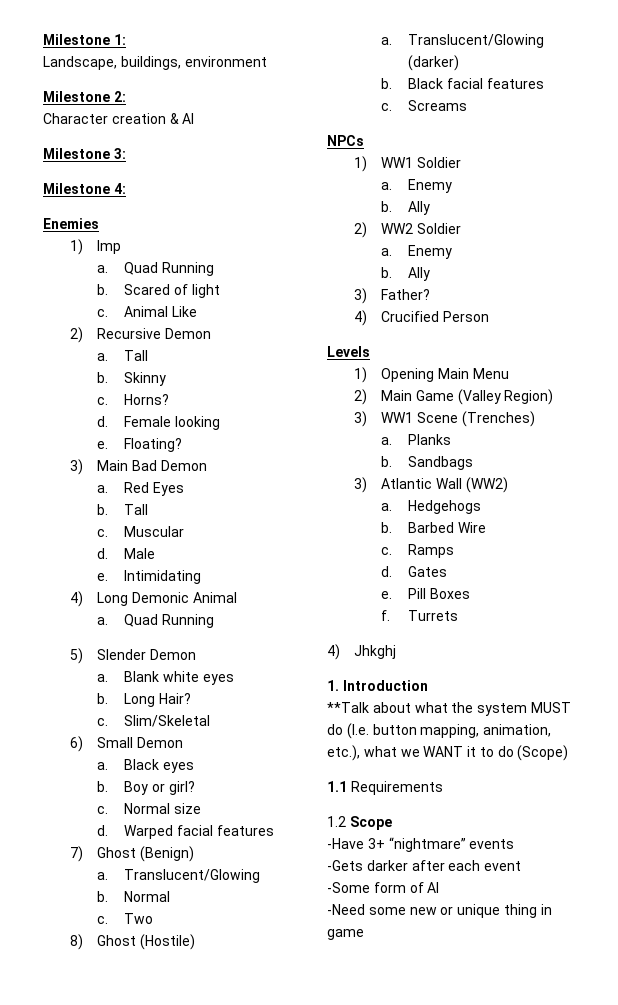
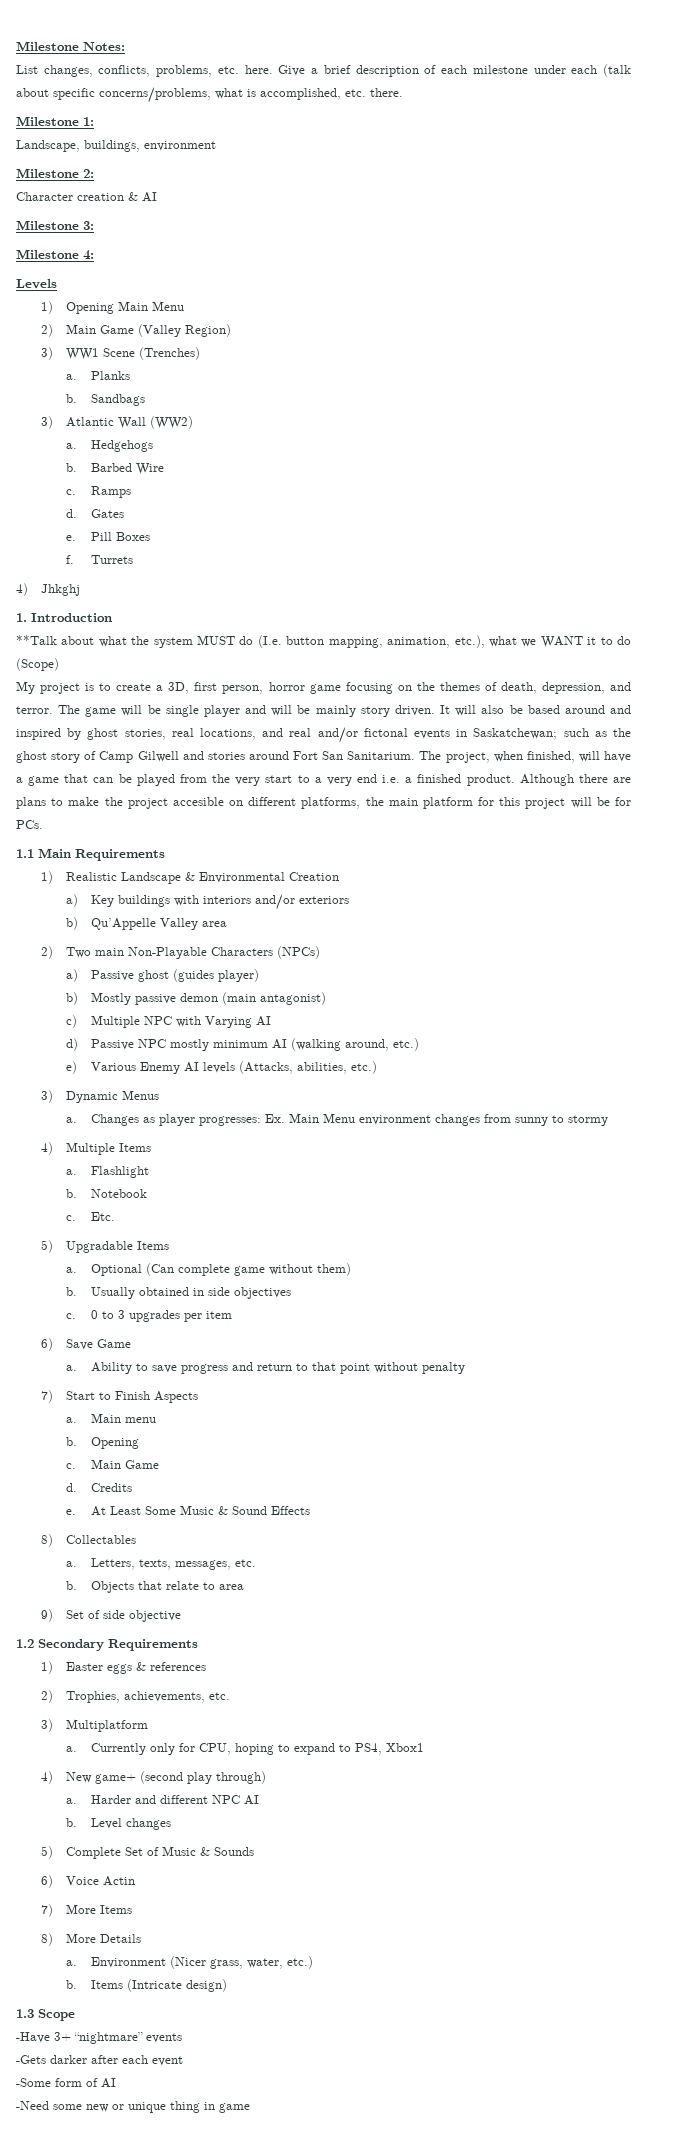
[43,34,110,45] Milestone -> [16,41,125,51] [16,64,632,77] [16,87,403,103] [16,116,79,126] Milestone Notes: // List changes, conflicts, problems, etc. here. Give a brief description of each milestone under each (talk about specific concerns/problems, what is accomplished, etc. there. // Milestone
[43,218,99,229] [69,239,121,255] [96,262,214,276] [96,284,220,298] [96,306,197,317] [69,327,211,343] [96,350,148,361] [96,372,166,386] [96,394,169,405] [96,416,220,430] [96,438,182,452] [69,459,207,475] [96,482,184,496] [96,504,148,515] [96,526,184,537] [96,548,155,559] [96,570,201,584] [69,591,237,607] [96,614,214,628] [69,648,196,664] [96,671,234,685] [96,693,191,707] [96,715,210,727] [69,736,183,752] [96,759,194,773] [96,781,195,795] [96,803,201,814] [96,825,274,839] [69,846,194,862] [96,869,260,883] [96,891,170,902] [96,913,153,924] [69,934,195,950] [380,34,544,48] [407,55,459,71] [380,78,544,89] [380,100,467,111] [327,135,364,146] [353,156,461,172] [380,179,452,193] [380,201,430,215] [353,222,461,238] [380,245,452,259] [380,267,430,281] [353,288,430,304] [353,310,489,326] // Enemies // 1) Imp // a. Quad Running // b. Scared of light // c. Animal Like // 2) Recursive Demon // a. Tall // b. Skinny // c. Horns? // d. Female looking // e. Floating? // 3) Main Bad Demon // a. Red Eyes // b. Tall // c. Muscular // d. Male // e. Intimidating // 4) Long Demonic Animal // a. Quad Running // 5) Slender Demon // a. Blank white eyes // b. Long Hair? // c. Slim/Skeletal // 6) Small Demon // a. Black eyes // b. Boy or girl? // c. Normal size // d. Warped facial features // 7) Ghost (Benign) // a. Translucent/Glowing // b. Normal // c. Two // 8) Ghost (Hostile) // a. Translucent/Glowing (darker) // b. Black facial features // c. Screams // NPCs // 1) WW1 Soldier // a. Enemy // b. Ally // 2) WW2 Soldier // a. Enemy // b. Ally // 3) Father? // 4) Crucified Person -> (94, 255) none
(569, 753) none -> [16,681,631,694] [16,705,631,717] [16,727,631,743] [16,751,631,763] [16,774,631,786] [16,797,631,809] [16,820,43,829] // My project is to create a 3D, first person, horror game focusing on the themes of death, depression, and terror. The game will be single player and will be mainly story driven. It will also be based around and inspired by ghost stories, real locations, and real and/or fictonal events in Saskatchewan; such as the ghost story of Camp Gilwell and stories around Fort San Sanitarium. The project, when finished, will have a game that can be played from the very start to a very end i.e. a finished product. Although there are plans to make the project accesible on different platforms, the main platform for this project will be for PCs.
[350,781,443,795] [327,816,346,827] Requirements // 1.2 -> [38,848,165,861] [40,871,339,884] [65,894,349,910] [65,917,227,930] [40,946,320,959] [65,969,259,982] [65,992,326,1005] [65,1015,271,1028] [65,1038,419,1051] [65,1061,377,1074] [40,1090,159,1103] [65,1113,608,1126] [40,1142,151,1155] [65,1166,149,1178] [65,1189,147,1198] [65,1212,115,1221] [40,1240,169,1253] [65,1263,351,1276] [65,1287,291,1299] [65,1310,232,1322] [40,1338,131,1351] [65,1362,465,1374] [40,1390,198,1403] [65,1413,156,1423] [65,1437,139,1449] [65,1459,159,1469] [65,1483,132,1492] [65,1505,310,1516] [40,1534,136,1547] [65,1558,256,1570] [65,1581,244,1593] [40,1609,181,1622] [16,1639,198,1651] [40,1661,206,1674] [40,1690,230,1703] [40,1719,148,1732] [65,1743,424,1755] [40,1771,266,1784] [65,1795,259,1805] [65,1818,171,1830] [40,1846,254,1859] [40,1875,135,1888] [40,1904,132,1917] [40,1933,141,1946] [65,1956,313,1969] [65,1979,227,1992] [16,2009,34,2018] Main Requirements // 1) Realistic Landscape & Environmental Creation // a) Key buildings with interiors and/or exteriors // b) Qu’Appelle Valley area // 2) Two main Non-Playable Characters (NPCs) // a) Passive ghost (guides player) // b) Mostly passive demon (main antagonist) // c) Multiple NPC with Varying AI // d) Passive NPC mostly minimum AI (walking around, etc.) // e) Various Enemy AI levels (Attacks, abilities, etc.) // 3) Dynamic Menus // a. Changes as player progresses: Ex. Main Menu environment changes from sunny to stormy // 4) Multiple Items // a. Flashlight // b. Notebook // c. Etc. // 5) Upgradable Items // a. Optional (Can complete game without them) // b. Usually obtained in side objectives // c. 0 to 3 upgrades per item // 6) Save Game // a. Ability to save progress and return to that point without penalty // 7) Start to Finish Aspects // a. Main menu // b. Opening // c. Main Game // d. Credits // e. At Least Some Music & Sound Effects // 8) Collectables // a. Letters, texts, messages, etc. // b. Objects that relate to area // 9) Set of side objective // 1.2 Secondary Requirements // 1) Easter eggs & references // 2) Trophies, achievements, etc. // 3) Multiplatform // a. Currently only for CPU, hoping to expand to PS4, Xbox1 // 4) New game+ (second play through) // a. Harder and different NPC AI // b. Level changes // 5) Complete Set of Music & Sounds // 6) Voice Actin // 7) More Items // 8) More Details // a. Environment (Nicer grass, water, etc.) // b. Items (Intricate design) // 1.3

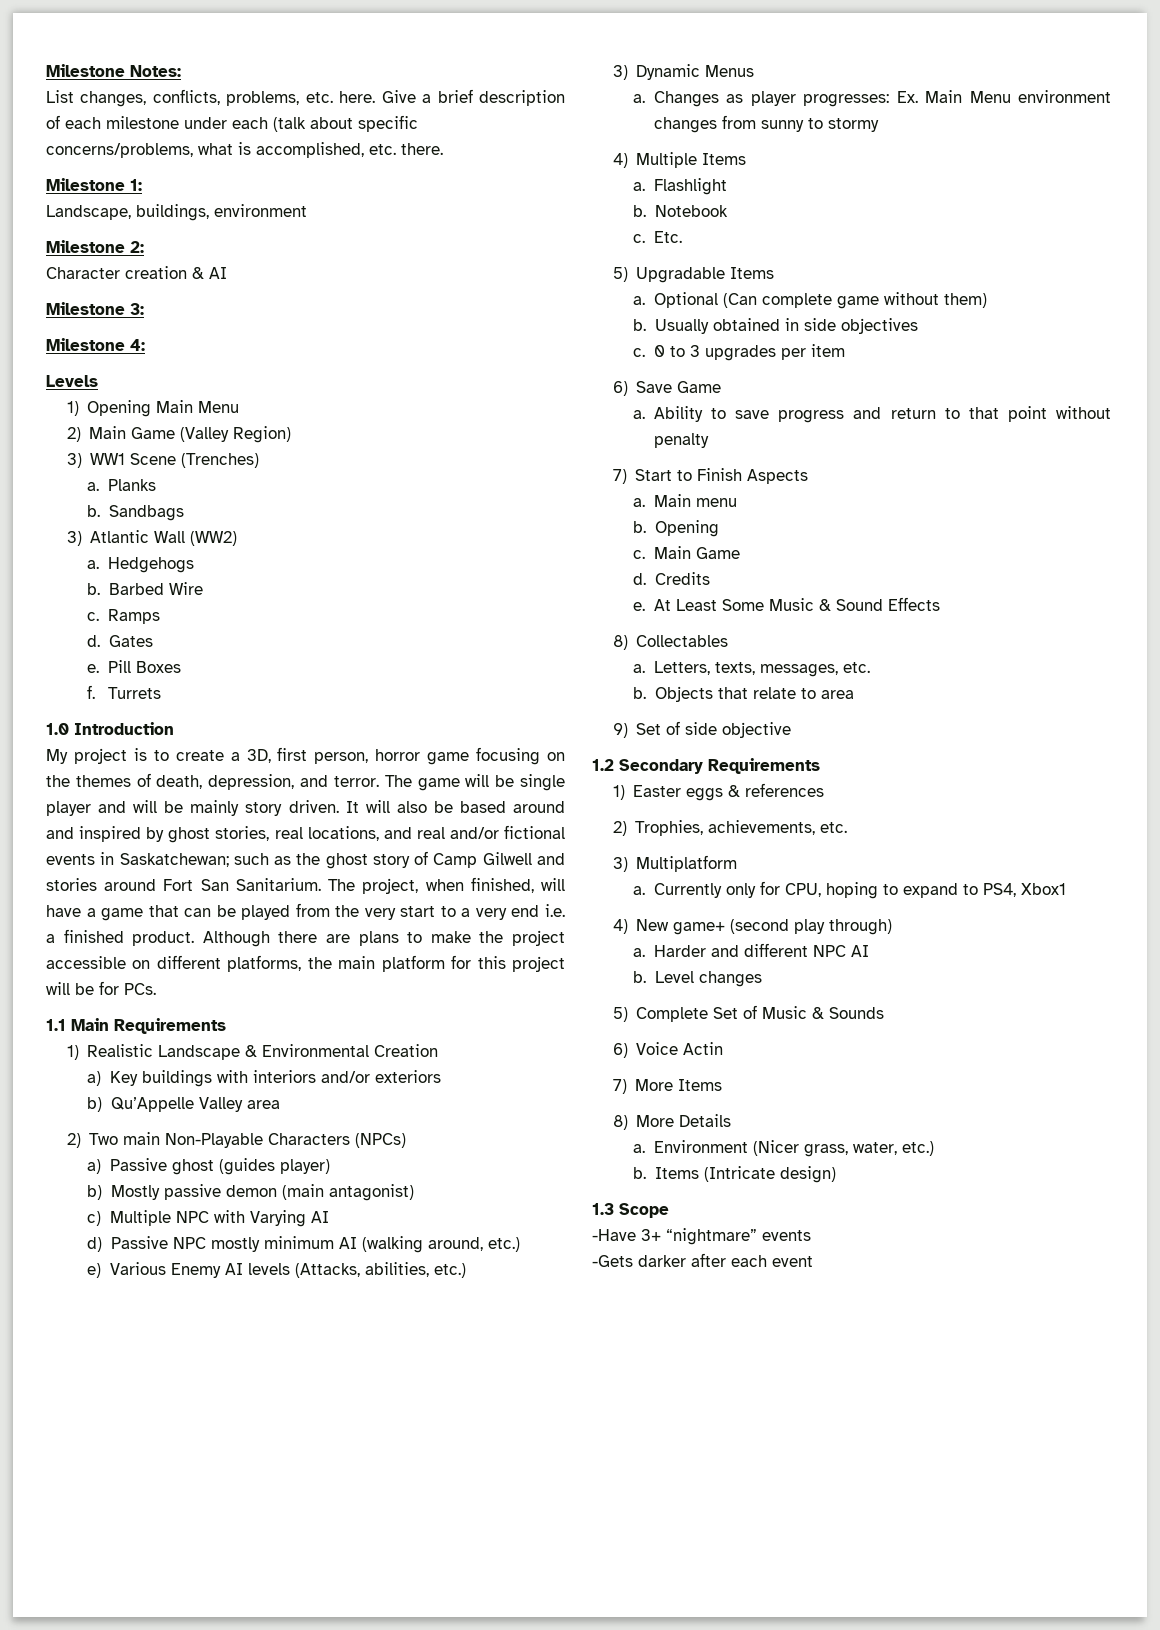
[16,583,80,596] [16,613,112,622] [16,635,631,648] [16,658,59,671] 4) Jhkghj // 1. Introduction // **Talk about what the system MUST do (I.e. button mapping, animation, etc.), what we WANT it to do (Scope) -> [46,722,174,735] 1.0 Introduction
[363,728,408,737] fictonal -> [504,825,566,839] fictional
[172,797,224,806] accesible -> [46,956,126,969] accessible
[16,2078,116,2088] [16,2101,250,2113] // -Some form of AI // -Need some new or unique thing in game -> (813, 1261) none

